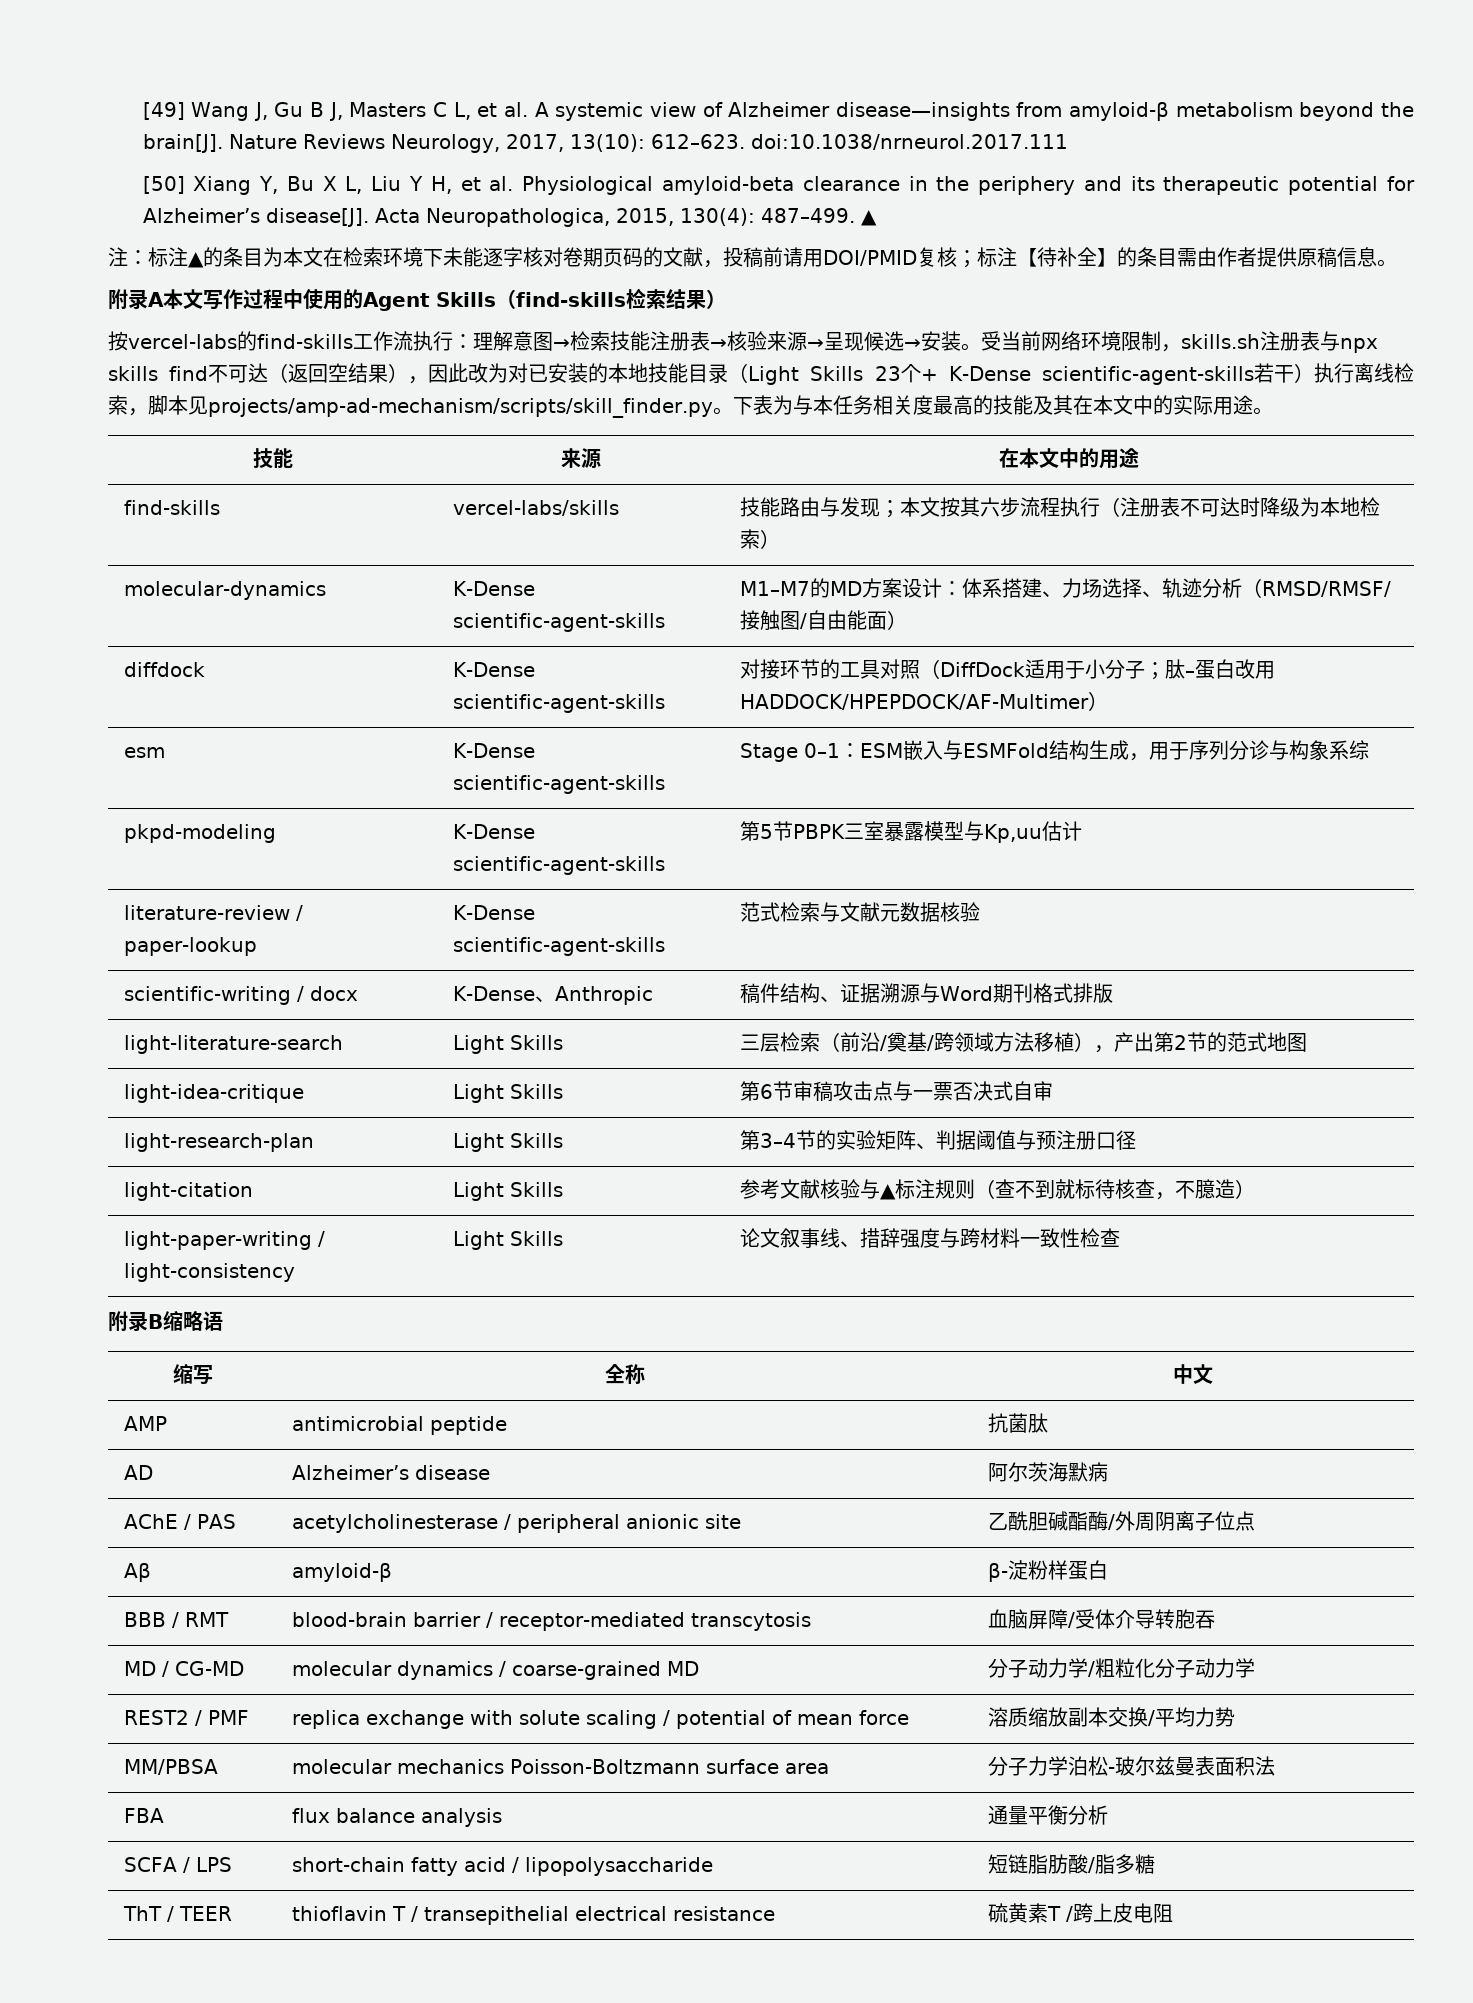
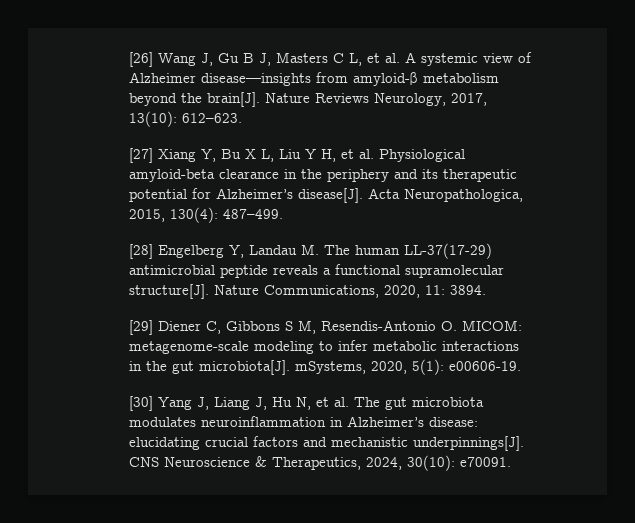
[142,102,185,120] [49] -> [128,52,153,67] [26]
[750,134,1068,150] [142,176,185,194] doi:10.1038/nrneurol.2017.111 // [50] -> [128,148,153,163] // [27]
[860,210,877,226] [108,247,1397,268] [108,288,726,311] [108,331,1378,353] [108,363,1414,385] [108,395,1273,418] [253,448,293,469] [561,448,601,469] [998,448,1139,469] [123,500,220,515] [452,500,619,516] [739,497,1380,518] [739,529,780,549] [123,581,326,600] [452,581,535,596] [452,613,665,632] [739,578,1391,598] [739,610,907,631] [123,662,205,677] [452,662,535,677] [452,694,665,713] [739,659,1275,680] [739,691,1108,711] [123,747,165,758] [452,743,535,758] [452,775,665,794] [739,740,1369,762] [123,824,276,843] [452,824,535,839] [452,856,665,875] [739,821,1082,843] [123,905,303,921] [123,937,257,956] [452,905,535,920] [452,937,665,956] [739,902,980,922] [123,986,358,1005] [452,986,653,1005] [739,983,1113,1004] [123,1035,343,1054] [452,1035,563,1054] [739,1032,1307,1053] [123,1084,304,1103] [452,1084,563,1103] [739,1081,1053,1102] [123,1133,314,1152] [452,1133,563,1152] [739,1130,1136,1150] [123,1182,253,1201] [452,1182,563,1201] [739,1179,1255,1200] [123,1231,325,1250] [123,1263,295,1282] [452,1231,563,1250] [739,1228,1120,1248] [108,1310,223,1332] [172,1363,213,1385] [604,1364,645,1385] [1173,1364,1213,1384] [123,1416,167,1431] [291,1416,507,1435] [987,1413,1048,1433] [123,1465,153,1480] [291,1465,490,1480] [987,1462,1108,1482] [123,1514,236,1530] [291,1514,741,1533] [987,1511,1255,1531] [123,1563,151,1582] [291,1563,392,1582] [987,1560,1108,1582] [123,1612,229,1628] [291,1612,811,1631] [987,1609,1215,1629] [123,1661,244,1677] [291,1661,699,1680] [987,1658,1255,1678] [123,1710,249,1726] [291,1710,909,1729] [987,1707,1235,1727] [123,1759,218,1775] [291,1759,829,1774] [987,1756,1275,1776] [123,1808,164,1823] [291,1808,502,1827] [987,1805,1108,1825] [123,1857,232,1873] [291,1857,713,1876] [987,1854,1155,1874] [122,1906,232,1922] [291,1906,775,1925] [987,1903,1173,1923] ▲ // 注：标注▲的条目为本文在检索环境下未能逐字核对卷期页码的文献，投稿前请用DOI/PMID复核；标注【待补全】的条目需由作者提供原稿信息。 // 附录A本文写作过程中使用的Agent Skills（find-skills检索结果） // 按vercel-labs的find-skills工作流执行：理解意图→检索技能注册表→核验来源→呈现候选→安装。受当前网络环境限制，skills.sh注册表与npx skills find不可达（返回空结果），因此改为对已安装的本地技能目录（Light Skills 23个+ K-Dense scientific-agent-skills若干）执行离线检索，脚本见projects/amp-ad-mechanism/scripts/skill_finder.py。下表为与本任务相关度最高的技能及其在本文中的实际用途。 // 技能 | 来源 | 在本文中的用途 // find-skills | vercel-labs/skills | 技能路由与发现；本文按其六步流程执行（注册表不可达时降级为本地检索） // molecular-dynamics | K-Dense scientific-agent-skills | M1–M7的MD方案设计：体系搭建、力场选择、轨迹分析（RMSD/RMSF/接触图/自由能面） // diffdock | K-Dense scientific-agent-skills | 对接环节的工具对照（DiffDock适用于小分子；肽–蛋白改用HADDOCK/HPEPDOCK/AF-Multimer） // esm | K-Dense scientific-agent-skills | Stage 0–1：ESM嵌入与ESMFold结构生成，用于序列分诊与构象系综 // pkpd-modeling | K-Dense scientific-agent-skills | 第5节PBPK三室暴露模型与Kp,uu估计 // literature-review / paper-lookup | K-Dense scientific-agent-skills | 范式检索与文献元数据核验 // scientific-writing / docx | K-Dense、Anthropic | 稿件结构、证据溯源与Word期刊格式排版 // light-literature-search | Light Skills | 三层检索（前沿/奠基/跨领域方法移植），产出第2节的范式地图 // light-idea-critique | Light Skills | 第6节审稿攻击点与一票否决式自审 // light-research-plan | Light Skills | 第3–4节的实验矩阵、判据阈值与预注册口径 // light-citation | Light Skills | 参考文献核验与▲标注规则（查不到就标待核查，不臆造） // light-paper-writing / light-consistency | Light Skills | 论文叙事线、措辞强度与跨材料一致性检查 // 附录B缩略语 // 缩写 | 全称 | 中文 // AMP | antimicrobial peptide | 抗菌肽 // AD | Alzheimer’s disease | 阿尔茨海默病 // AChE / PAS | acetylcholinesterase / peripheral anionic site | 乙酰胆碱酯酶/外周阴离子位点 // Aβ | amyloid-β | β-淀粉样蛋白 // BBB / RMT | blood-brain barrier / receptor-mediated transcytosis | 血脑屏障/受体介导转胞吞 // MD / CG-MD | molecular dynamics / coarse-grained MD | 分子动力学/粗粒化分子动力学 // REST2 / PMF | replica exchange with solute scaling / potential of mean force | 溶质缩放副本交换/平均力势 // MM/PBSA | molecular mechanics Poisson-Boltzmann surface area | 分子力学泊松-玻尔兹曼表面积法 // FBA | flux balance analysis | 通量平衡分析 // SCFA / LPS | short-chain fatty acid / lipopolysaccharide | 短链脂肪酸/脂多糖 // ThT / TEER | thioflavin T / transepithelial electrical resistance | 硫黄素T /跨上皮电阻 -> [128,243,492,259] [128,264,504,278] [128,284,486,299] [128,320,522,335] [128,340,519,354] [128,359,521,375] [128,396,484,411] [128,416,478,427] [128,436,524,451] [128,455,511,471] // [28] Engelberg Y, Landau M. The human LL-37(17-29) antimicrobial peptide reveals a functional supramolecular structure[J]. Nature Communications, 2020, 11: 3894. // [29] Diener C, Gibbons S M, Resendis-Antonio O. MICOM: metagenome-scale modeling to infer metabolic interactions in the gut microbiota[J]. mSystems, 2020, 5(1): e00606-19. // [30] Yang J, Liang J, Hu N, et al. The gut microbiota modulates neuroinflammation in Alzheimer’s disease: elucidating crucial factors and mechanistic underpinnings[J]. CNS Neuroscience & Therapeutics, 2024, 30(10): e70091.

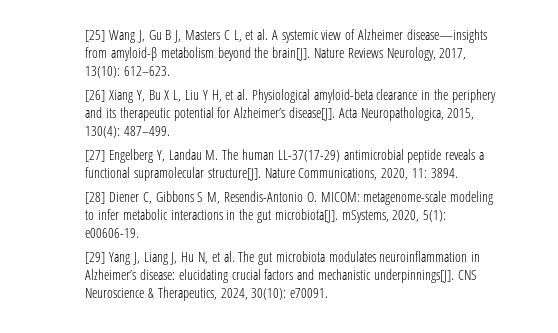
[128,52,153,67] [26] -> [85,30,106,42] [25]
[128,148,153,163] [27] -> [85,90,106,102] [26]
[128,244,153,259] [28] -> [85,150,106,162] [27]
[128,320,153,335] [29] -> [85,192,106,204] [28]
[128,396,153,411] [30] -> [85,252,106,264] [29]

